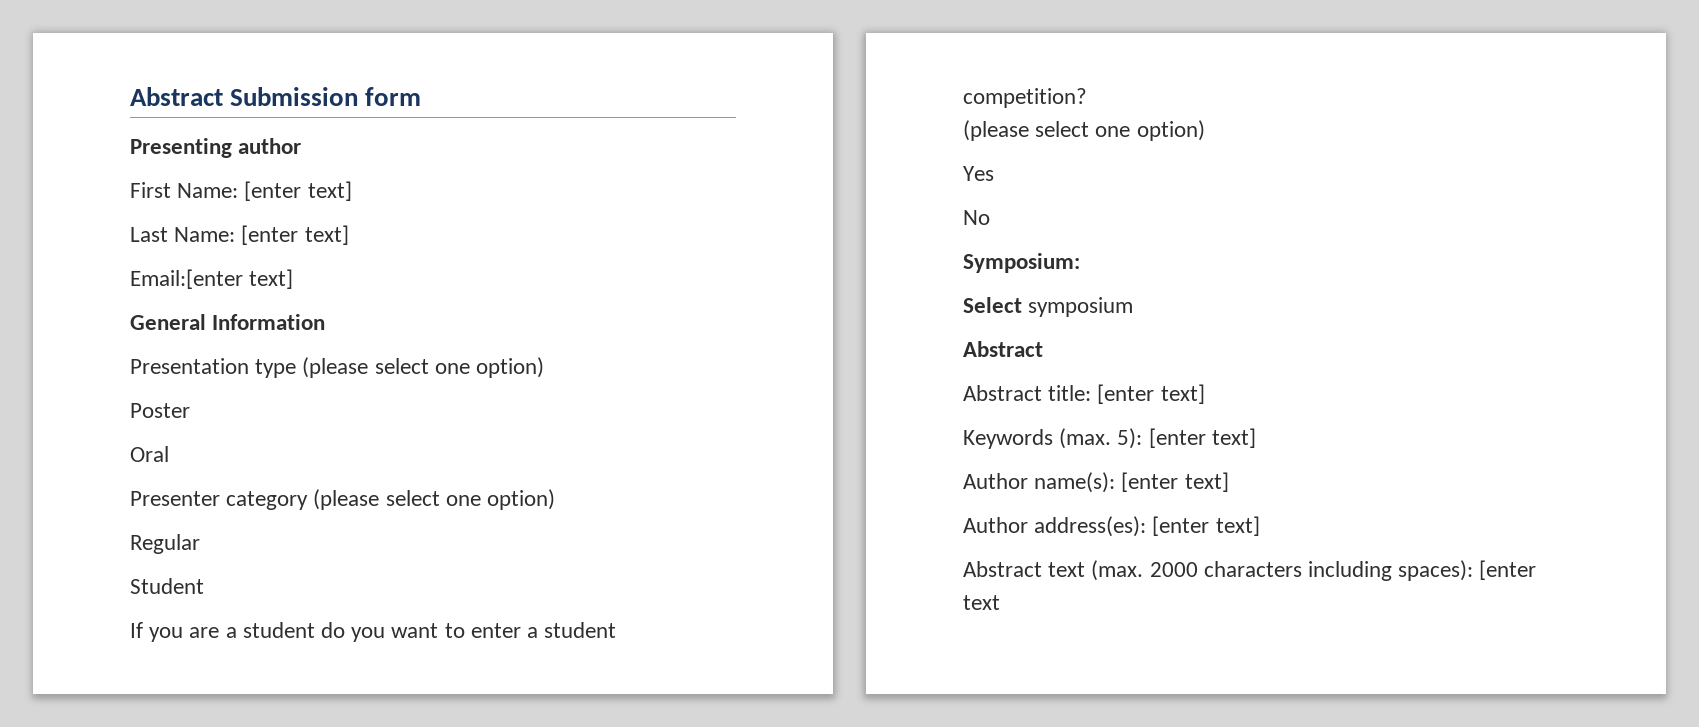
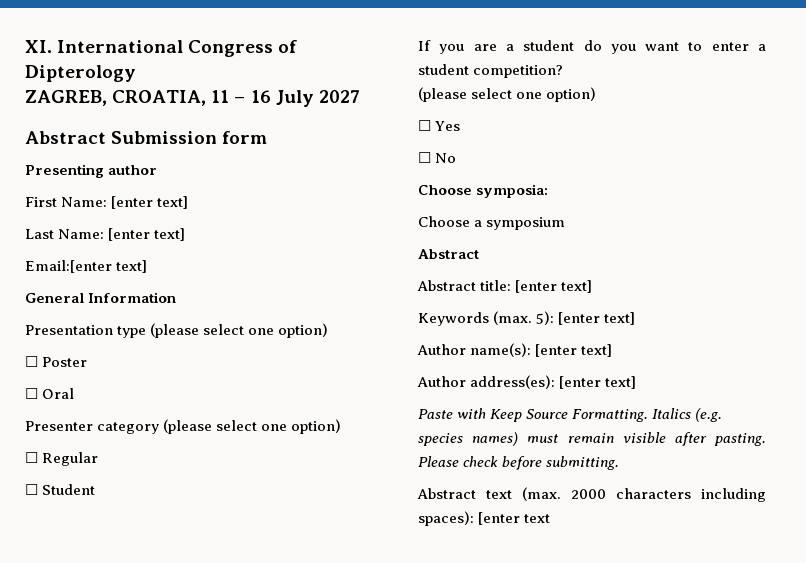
(130, 96) none -> [25,40,298,57] [25,65,136,82] [25,90,360,107] XI. International Congress of Dipterology // ZAGREB, CROATIA, 11 – 16 July 2027 //
(545, 367) none -> [25,356,38,367] ☐
(190, 410) none -> [25,388,38,399] ☐
(556, 499) none -> [25,452,38,463] ☐
(200, 544) none -> [25,484,38,495] ☐
(1205, 130) none -> [418,120,431,131] ☐
(994, 173) none -> [418,152,431,163] ☐
[963,253,1080,273] [963,297,1022,313] Symposium: // Select -> [418,184,549,198] [418,216,483,227] Choose symposia: // Choose a
(1260, 526) none -> [418,408,723,422] [418,432,766,446] [418,456,620,470] // Paste with Keep Source Formatting. Italics (e.g. species names) must remain visible after pasting. Please check before submitting.

